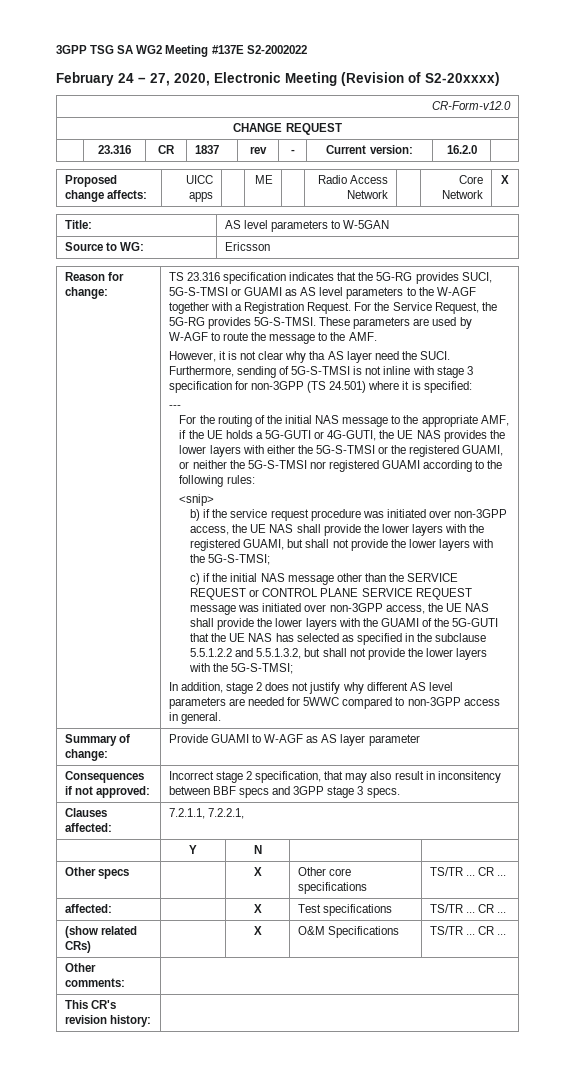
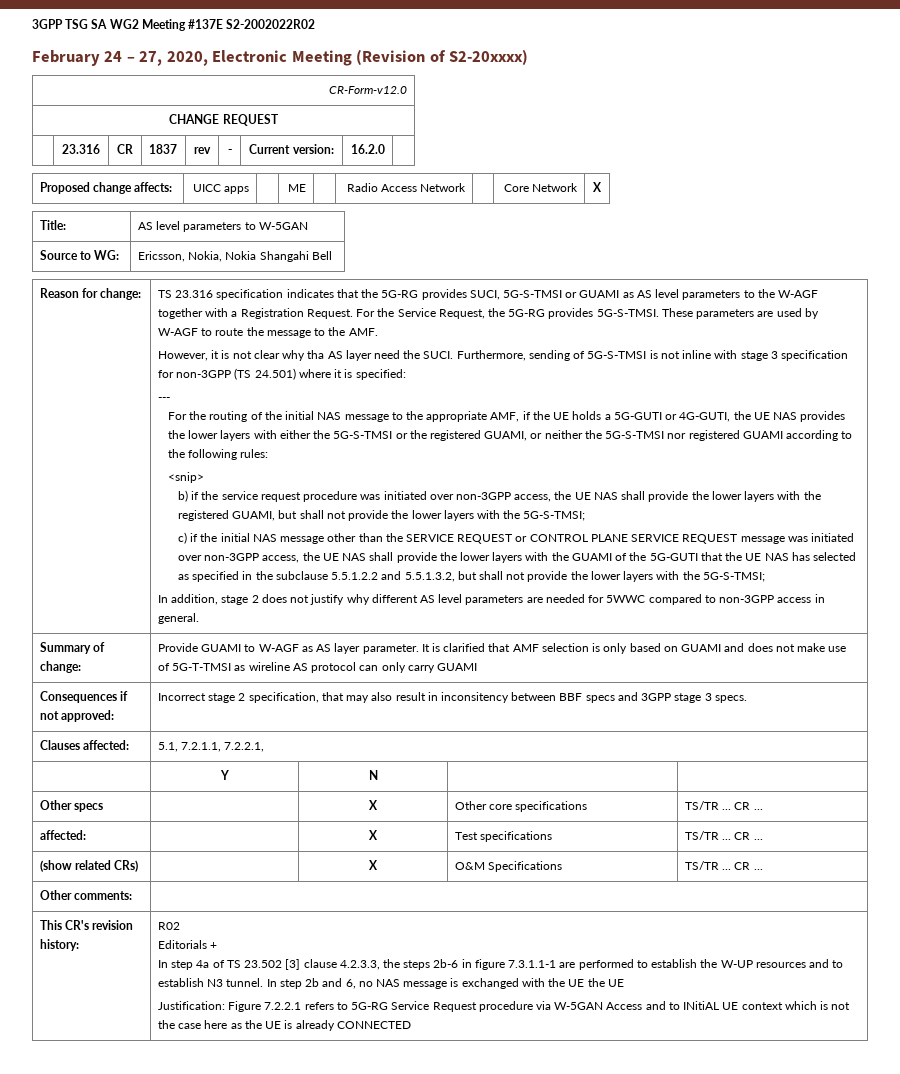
[246,45,307,54] S2-2002022 -> [226,19,316,29] S2-2002022R02
[224,242,270,251] Ericsson -> [137,251,332,262] Ericsson, Nokia, Nokia Shangahi Bell
[368,734,420,746] parameter -> [362,643,847,654] [157,662,478,673] parameter. It is clarified that AMF selection is only based on GUAMI and does not make use of 5G-T-TMSI as wireline AS protocol can only carry GUAMI
(112, 827) none -> [157,742,178,752] 5.1,
(151, 1021) none -> [157,922,180,930] [157,940,218,949] [157,959,844,970] [157,978,624,989] [157,1001,851,1012] [157,1020,411,1031] R02 // Editorials + // In step 4a of TS 23.502 [3] clause 4.2.3.3, the steps 2b-6 in figure 7.3.1.1-1 are performed to establish the W-UP resources and to establish N3 tunnel. In step 2b and 6, no NAS message is exchanged with the UE the UE // Justification: Figure 7.2.2.1 refers to 5G-RG Service Request procedure via W-5GAN Access and to INitiAL UE context which is not the case here as the UE is already CONNECTED

